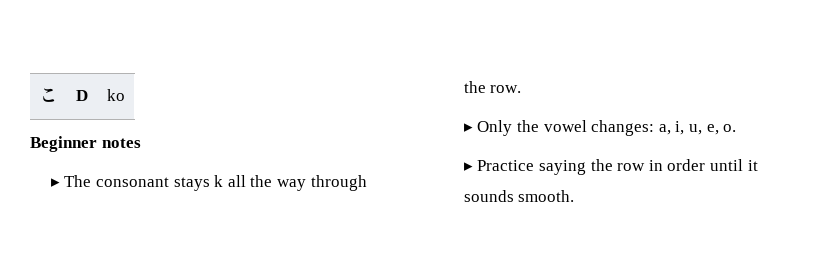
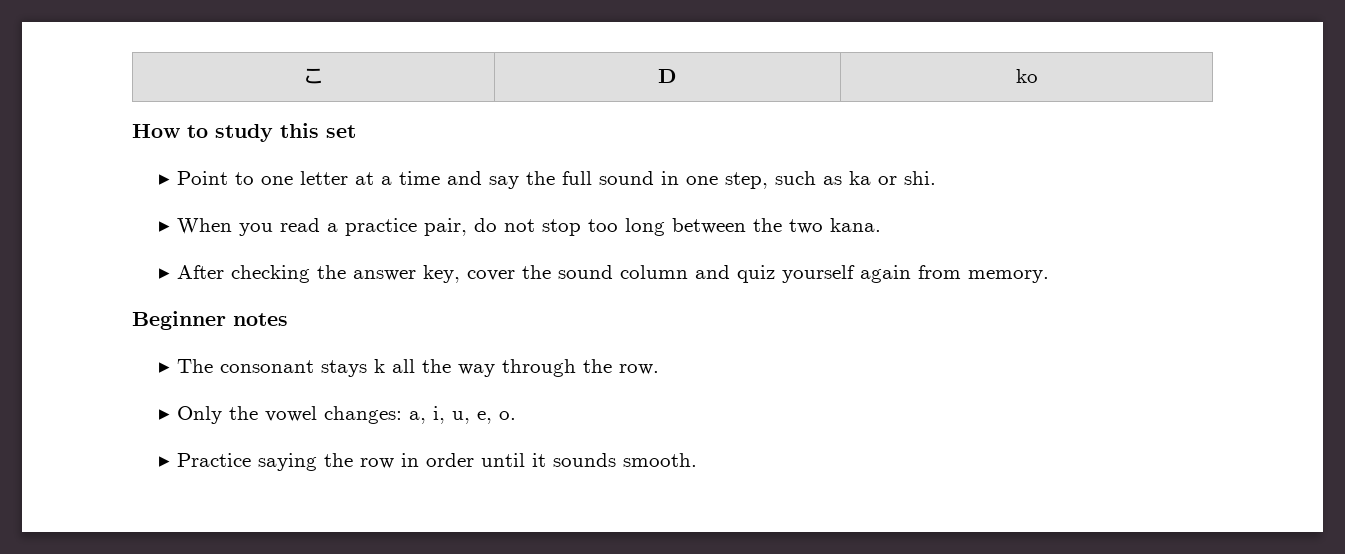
(125, 95) none -> [132,123,356,142] [159,171,937,189] [159,218,882,236] [159,265,1050,283] // How to study this set // ▸ Point to one letter at a time and say the full sound in one step, such as ka or shi. // ▸ When you read a practice pair, do not stop too long between the two kana. // ▸ After checking the answer key, cover the sound column and quiz yourself again from memory.

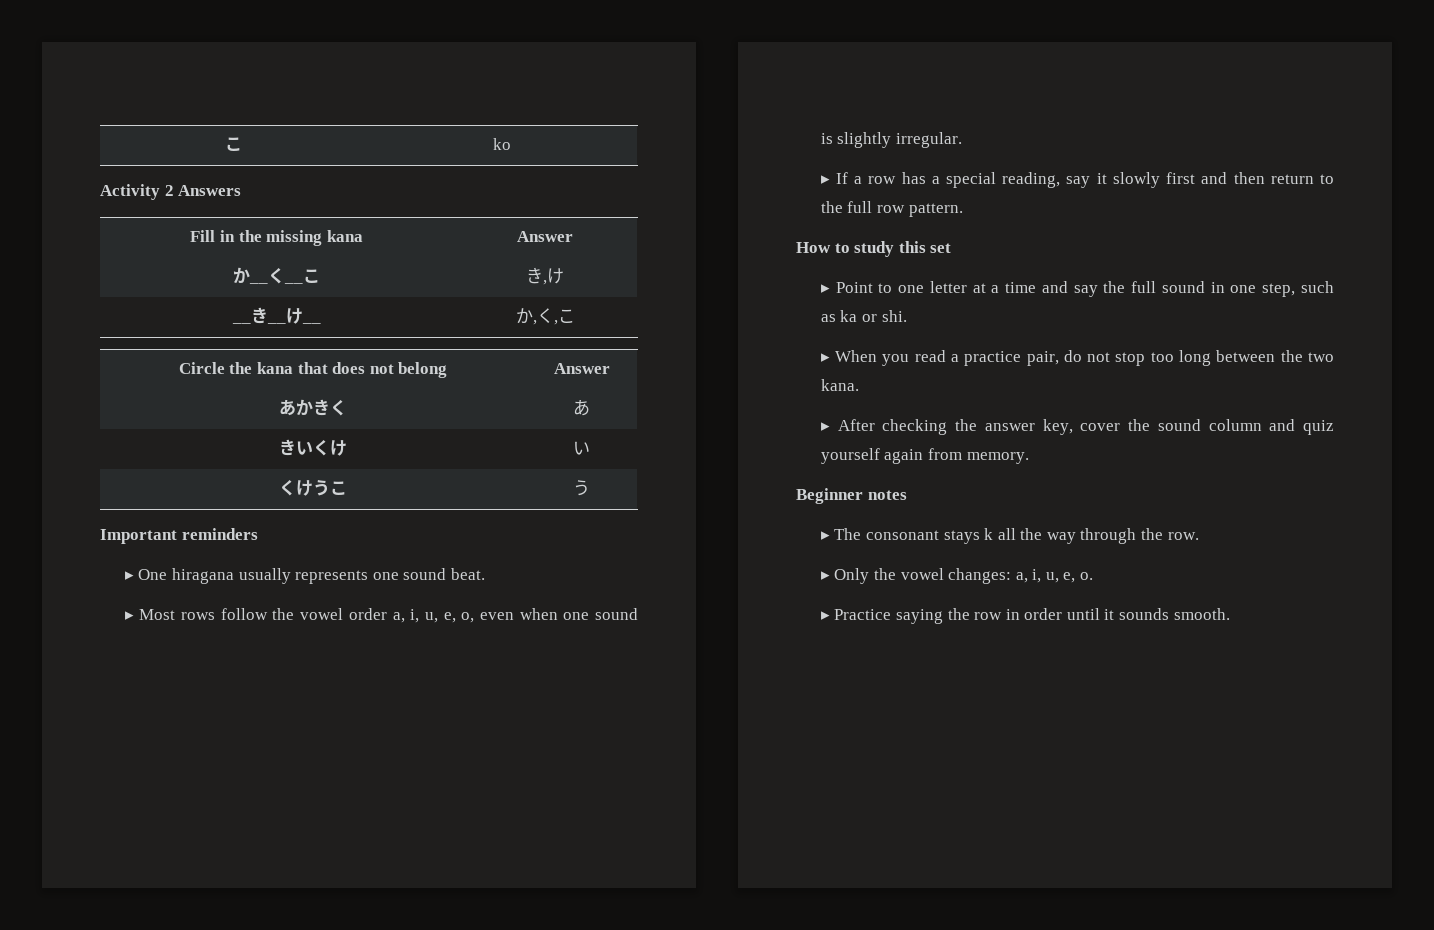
[303,68,324,84] [658,69,677,83] [1015,69,1038,83] こ | D | ko -> [224,137,242,151] [492,138,511,150] [100,184,242,200] [190,230,363,246] [517,231,573,242] [233,267,320,284] [526,267,564,285] [231,307,321,324] [515,308,575,325] [178,362,448,378] [553,363,610,374] [279,399,347,416] [573,399,590,416] [279,439,347,456] [573,441,590,455] [279,480,347,496] [573,480,590,496] [100,528,258,544] [124,568,485,584] [124,608,639,623] [820,132,962,148] [820,172,1334,188] [820,201,963,217] こ | ko // Activity 2 Answers // Fill in the missing kana | Answer // か__く__こ | き,け // __き__け__ | か,く,こ // Circle the kana that does not belong | Answer // あかきく | あ // きいくけ | い // くけうこ | う // Important reminders // ▸ One hiragana usually represents one sound beat. // ▸ Most rows follow the vowel order a, i, u, e, o, even when one sound is slightly irregular. // ▸ If a row has a special reading, say it slowly first and then return to the full row pattern.

